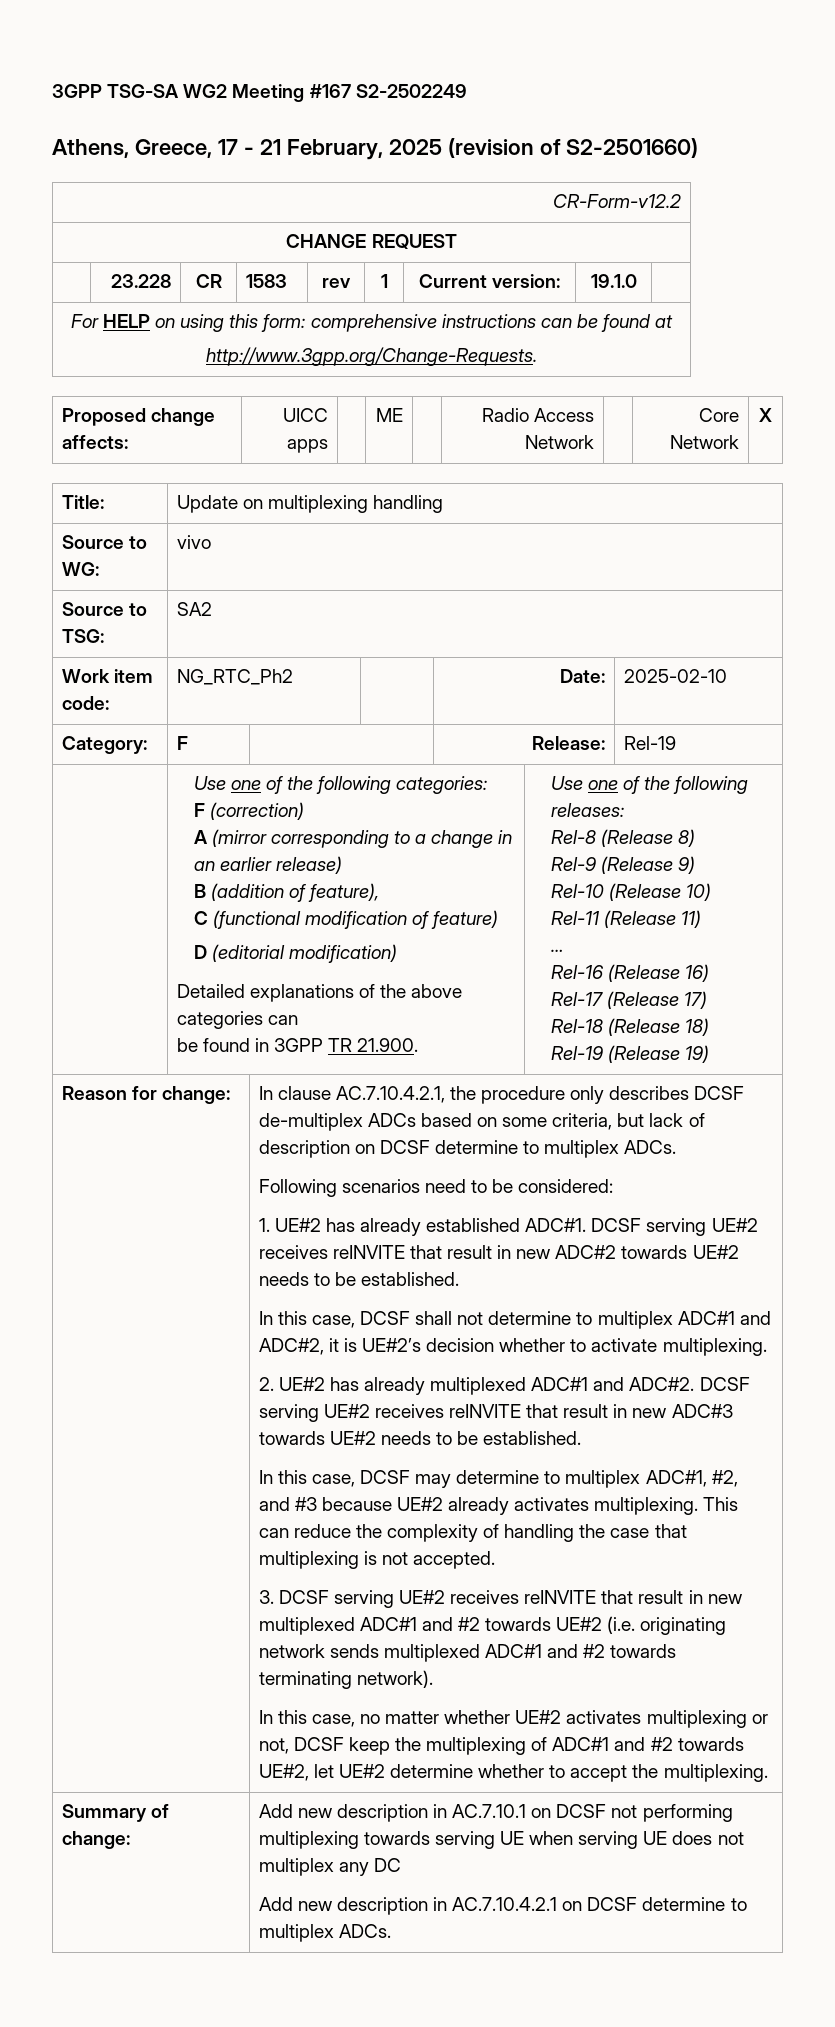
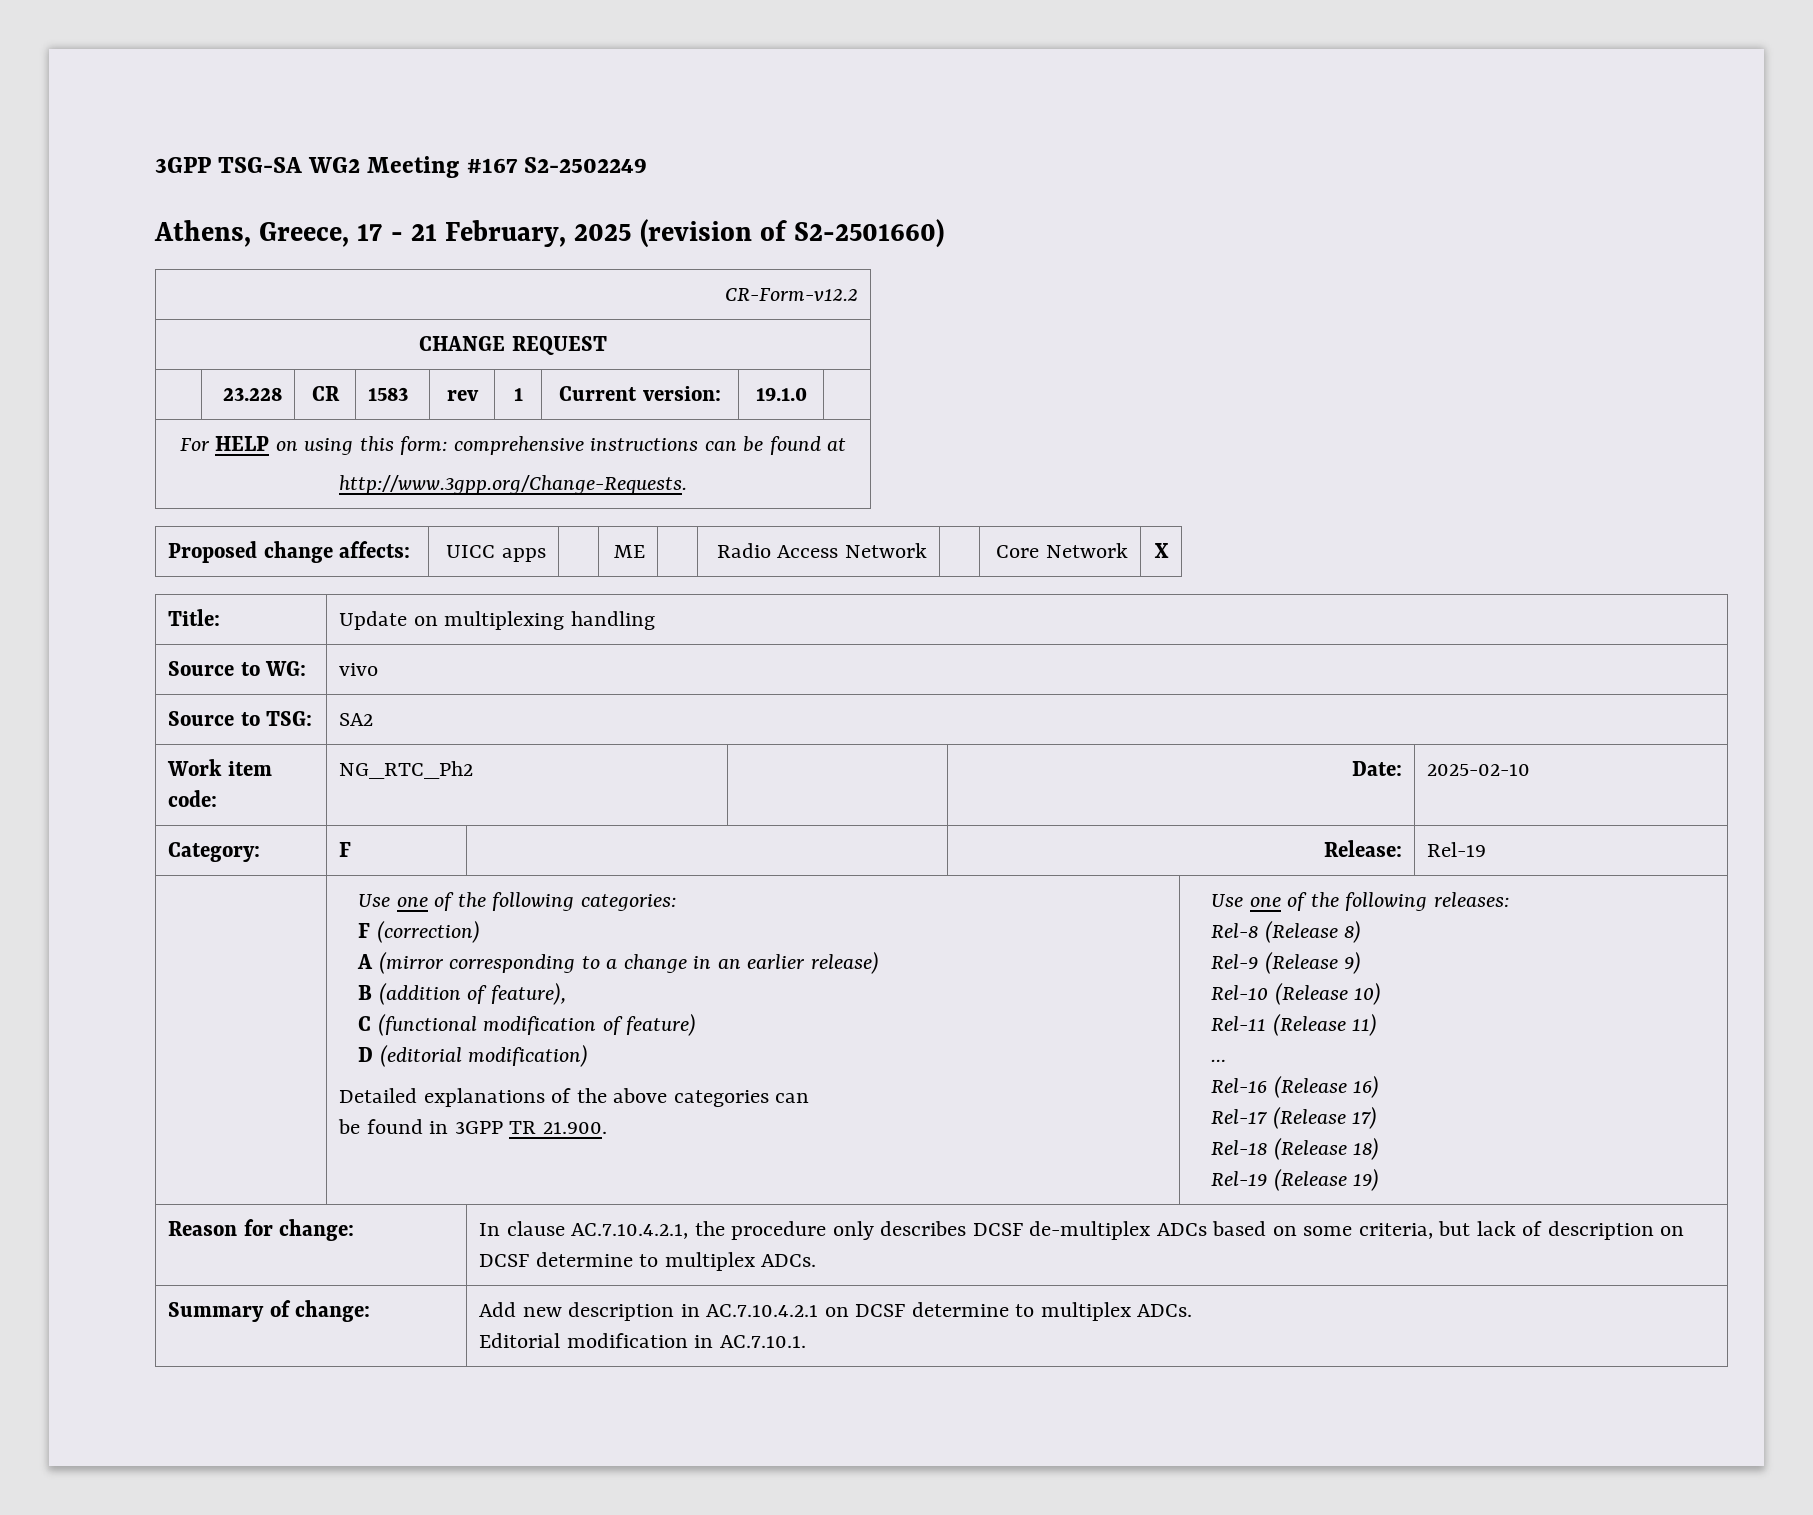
[258,1179,614,1197] [258,1218,758,1236] [258,1245,739,1259] [258,1272,459,1286] [258,1311,771,1329] [258,1338,767,1356] [258,1377,750,1395] [258,1404,733,1422] [258,1431,582,1445] [258,1470,738,1488] [258,1497,739,1515] [258,1524,687,1542] [258,1551,495,1569] [258,1590,742,1608] [258,1616,727,1635] [258,1644,677,1662] [258,1670,433,1689] [258,1710,768,1728] [258,1737,744,1755] [258,1764,768,1782] // Following scenarios need to be considered: // 1. UE#2 has already established ADC#1. DCSF serving UE#2 receives reINVITE that result in new ADC#2 towards UE#2 needs to be established. // In this case, DCSF shall not determine to multiplex ADC#1 and ADC#2, it is UE#2’s decision whether to activate multiplexing. // 2. UE#2 has already multiplexed ADC#1 and ADC#2. DCSF serving UE#2 receives reINVITE that result in new ADC#3 towards UE#2 needs to be established. // In this case, DCSF may determine to multiplex ADC#1, #2, and #3 because UE#2 already activates multiplexing. This can reduce the complexity of handling the case that multiplexing is not accepted. // 3. DCSF serving UE#2 receives reINVITE that result in new multiplexed ADC#1 and #2 towards UE#2 (i.e. originating network sends multiplexed ADC#1 and #2 towards terminating network). // In this case, no matter whether UE#2 activates multiplexing or not, DCSF keep the multiplexing of ADC#1 and #2 towards UE#2, let UE#2 determine whether to accept the multiplexing. -> (817, 1260) none
[452,1804,733,1822] [258,1831,744,1849] [258,1858,401,1876] [258,1897,447,1915] AC.7.10.1 on DCSF not performing multiplexing towards serving UE when serving UE does not multiplex any DC // Add new description in -> (700, 1310) none
(391, 1931) none -> [479,1333,806,1348] // Editorial modification in AC.7.10.1.

